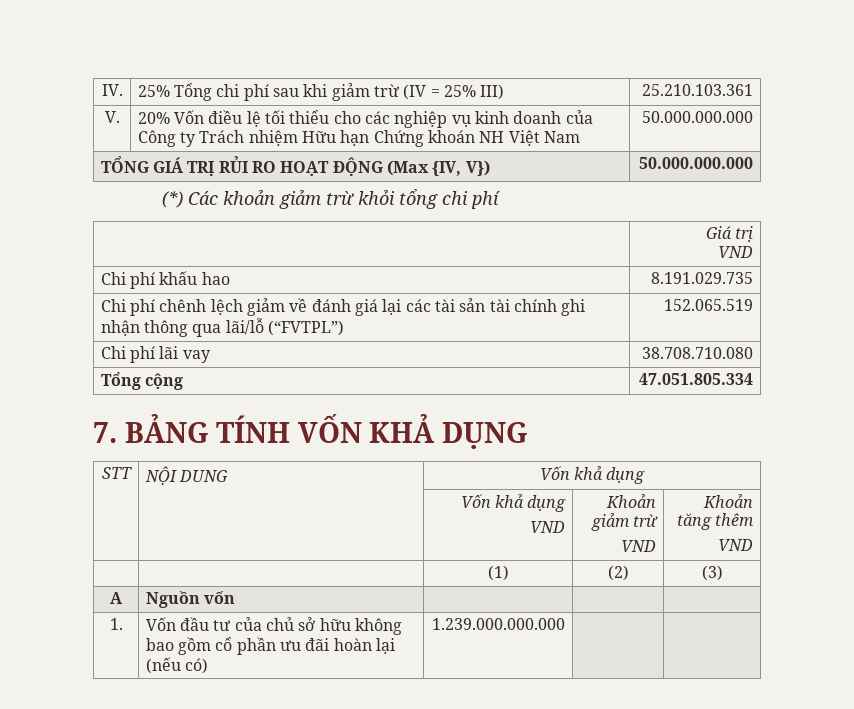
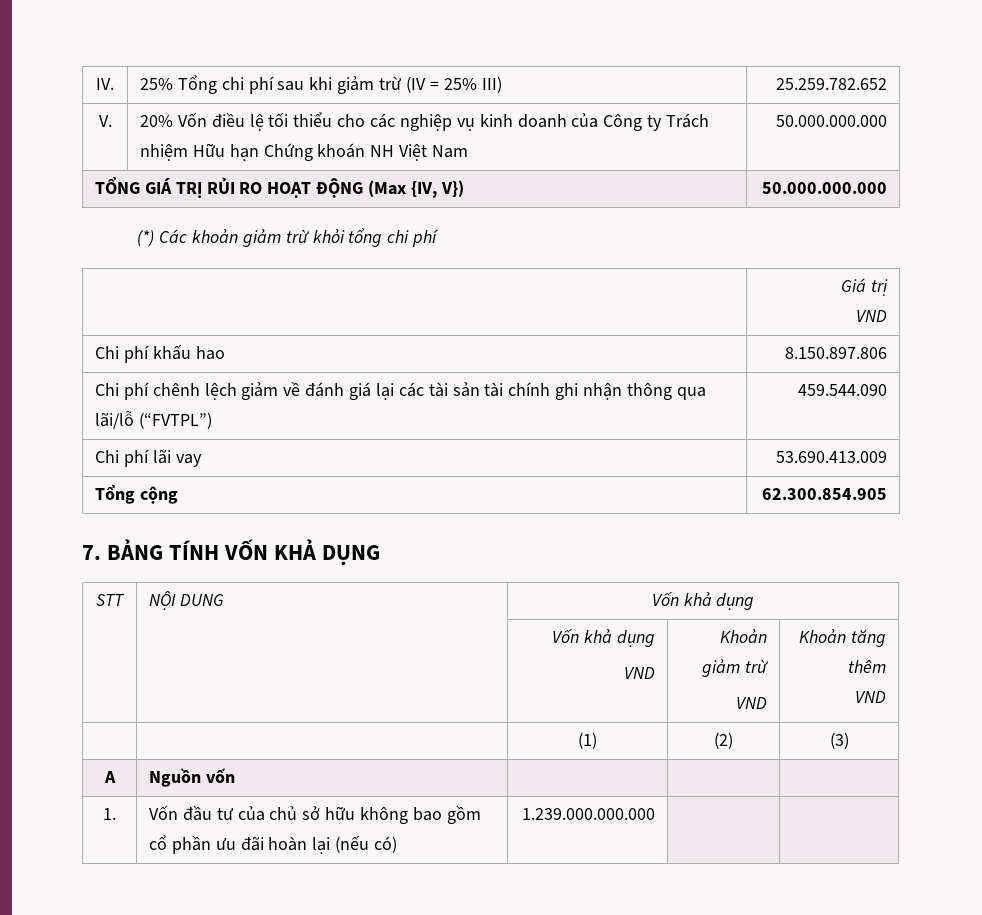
[642,84,754,96] 25.210.103.361 -> [775,78,887,90] 25.259.782.652
[651,272,754,284] 8.191.029.735 -> [784,347,887,359] 8.150.897.806
[664,299,754,311] 152.065.519 -> [797,384,887,396] 459.544.090
[642,347,754,359] 38.708.710.080 -> [775,451,887,463] 53.690.413.009
[639,373,754,385] 47.051.805.334 -> [761,488,887,500] 62.300.854.905

